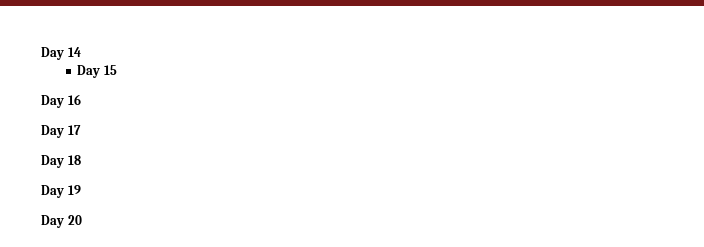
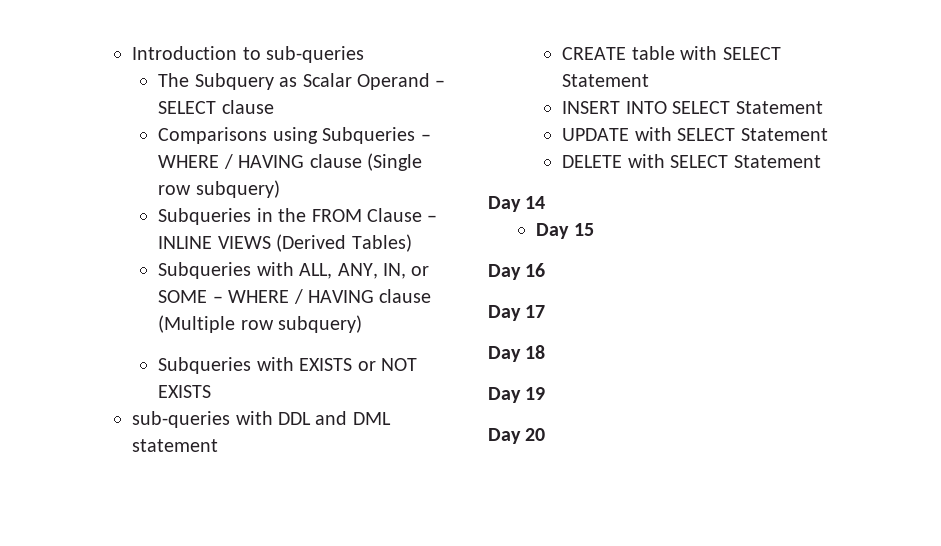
(41, 53) none -> [132,46,364,63] [158,73,446,90] [158,100,274,114] [158,127,431,144] [158,153,422,171] [158,180,280,198] [158,208,438,225] [158,234,412,252] [158,262,430,279] [158,289,432,304] [158,315,363,333] [158,357,417,374] [158,385,212,398] [132,411,391,428] [132,439,219,452] [562,46,781,60] [562,74,650,87] [562,101,823,114] [562,127,828,141] [562,154,821,168] Introduction to sub-queries // The Subquery as Scalar Operand – SELECT clause // Comparisons using Subqueries – WHERE / HAVING clause (Single row subquery) // Subqueries in the FROM Clause – INLINE VIEWS (Derived Tables) // Subqueries with ALL, ANY, IN, or SOME – WHERE / HAVING clause (Multiple row subquery) // Subqueries with EXISTS or NOT EXISTS // sub-queries with DDL and DML statement // CREATE table with SELECT Statement // INSERT INTO SELECT Statement // UPDATE with SELECT Statement // DELETE with SELECT Statement //

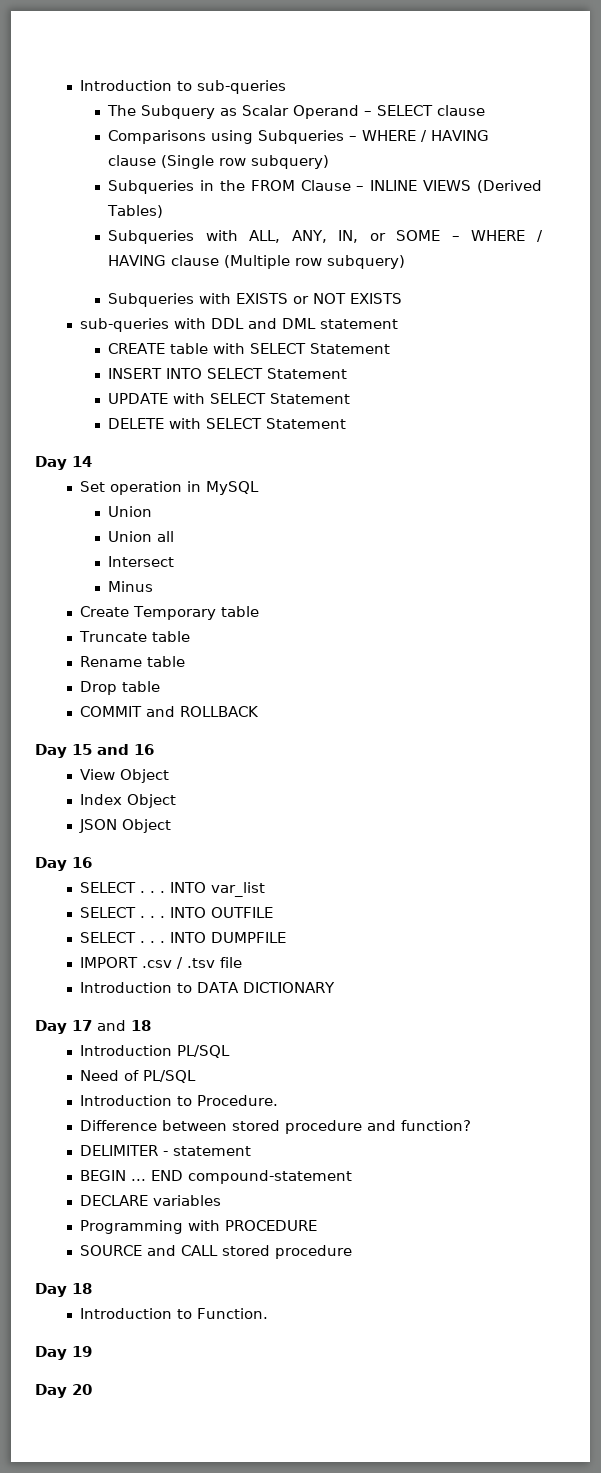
[536,223,594,239] [488,263,546,280] [488,305,546,321] Day 15 // Day 16 // Day 17 -> [79,481,259,495] [108,506,153,517] [108,531,175,542] [108,556,175,567] [108,581,154,592] [79,606,259,620] [78,631,190,642] [79,656,185,667] [79,681,160,695] [79,706,259,717] [35,744,154,758] [79,769,169,783] [79,794,176,808] [78,819,171,833] [35,857,92,871] [79,882,265,897] [79,907,273,918] [79,932,286,943] [79,957,242,969] [79,982,335,993] [35,1020,151,1034] [79,1045,230,1058] [79,1070,196,1083] [79,1095,278,1106] [79,1120,471,1134] [79,1145,251,1156] [79,1170,352,1184] [79,1195,221,1206] [79,1220,317,1234] [79,1245,352,1259] Set operation in MySQL // Union // Union all // Intersect // Minus // Create Temporary table // Truncate table // Rename table // Drop table // COMMIT and ROLLBACK // Day 15 and 16 // View Object // Index Object // JSON Object // Day 16 // SELECT . . . INTO var_list // SELECT . . . INTO OUTFILE // SELECT . . . INTO DUMPFILE // IMPORT .csv / .tsv file // Introduction to DATA DICTIONARY // Day 17 and 18 // Introduction PL/SQL // Need of PL/SQL // Introduction to Procedure. // Difference between stored procedure and function? // DELIMITER - statement // BEGIN ... END compound-statement // DECLARE variables // Programming with PROCEDURE // SOURCE and CALL stored procedure
(546, 352) none -> [79,1308,268,1319] // Introduction to Function.

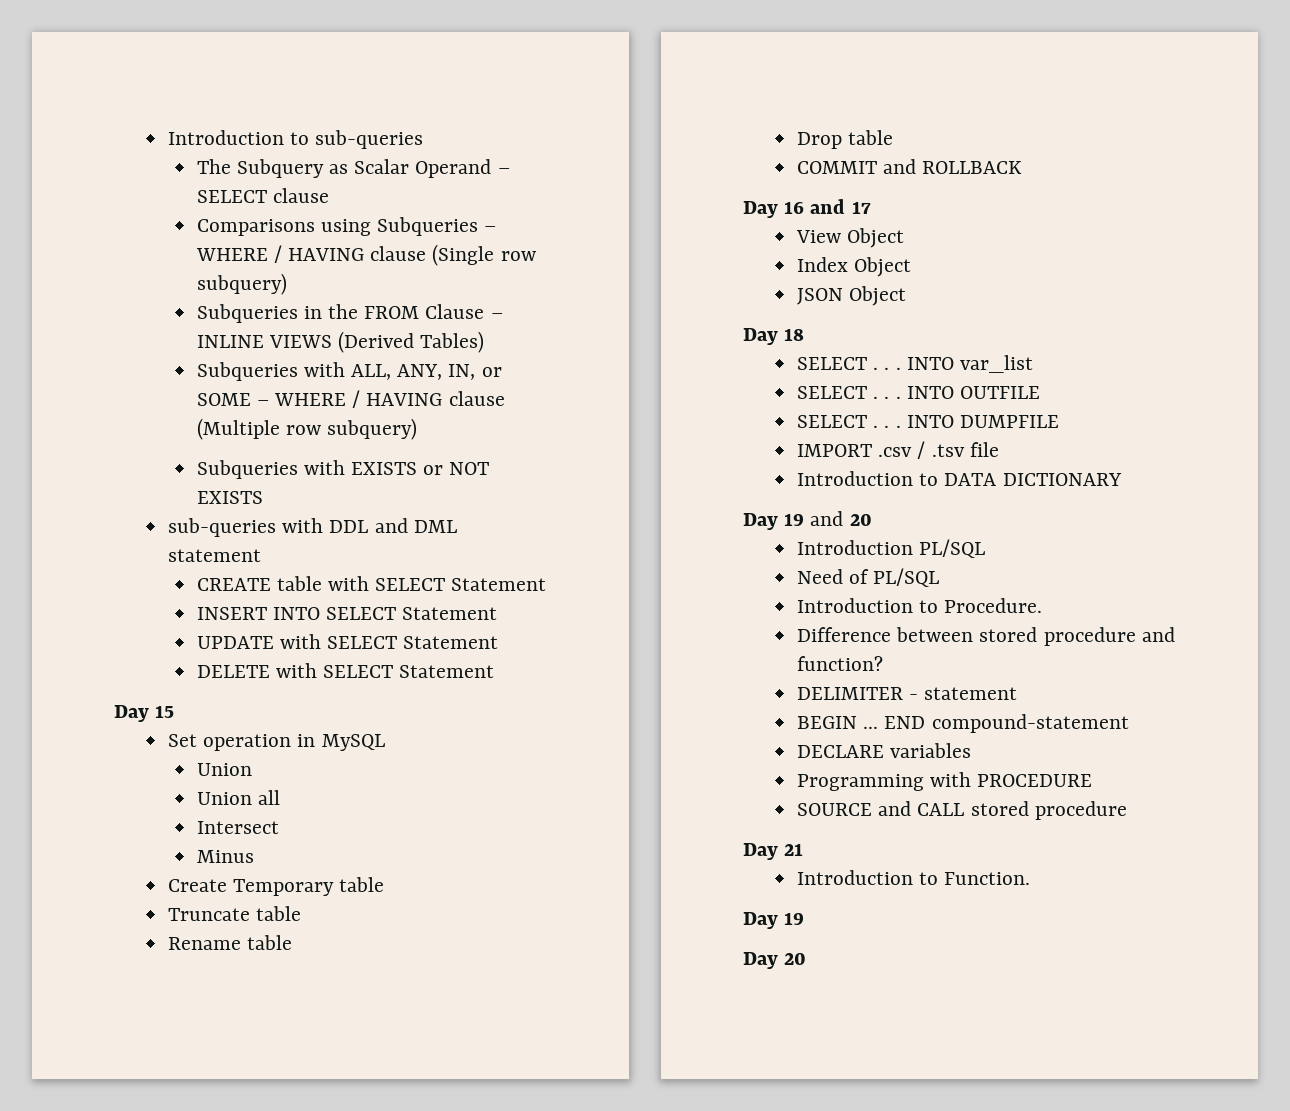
[72,456,92,467] 14 -> [155,705,175,718] 15
[72,744,154,755] 15 and 16 -> [784,199,871,214] 16 and 17
[72,857,92,868] 16 -> [784,328,805,341] 18
[72,1020,151,1031] 17 and 18 -> [784,511,872,526] 19 and 20
[72,1283,92,1294] 18 -> [784,843,804,856] 21

